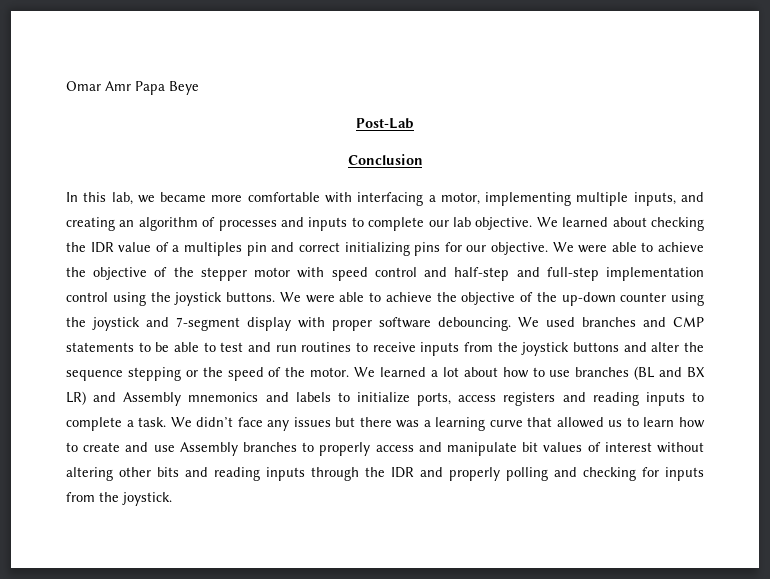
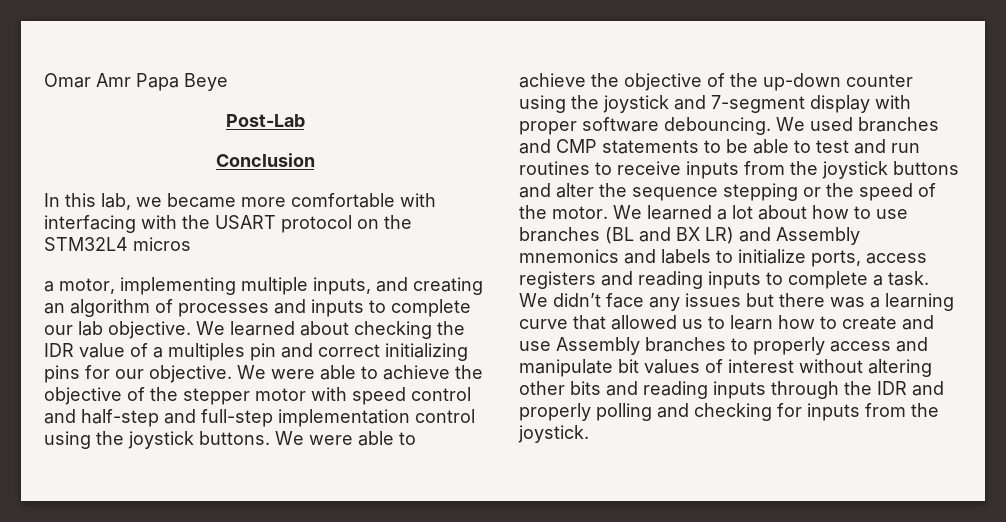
(424, 199) none -> [141,215,412,233] [44,237,191,251] with the USART protocol on the STM32L4 micros //

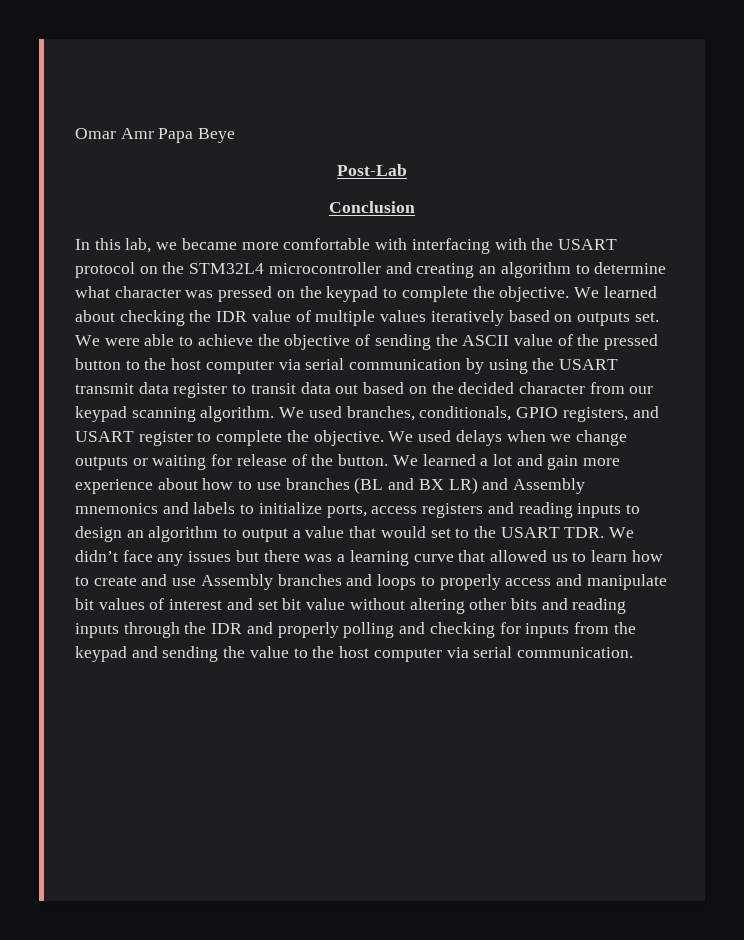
[133,237,191,251] [44,277,483,295] [44,299,471,317] [44,321,103,336] micros // a motor, implementing multiple inputs, and creating an algorithm of processes and inputs to complete our lab -> [268,262,667,278] [75,286,495,302] microcontroller and creating an algorithm to determine what character was pressed on the keypad to complete the
[153,343,468,361] [44,365,483,383] [44,387,471,405] [44,409,475,427] [44,431,416,449] [519,73,913,91] [519,95,911,113] [519,117,939,135] [519,139,920,154] [519,161,959,179] [519,183,936,201] [519,205,753,220] a multiples pin and correct initializing pins for our objective. We were able to achieve the objective of the stepper motor with speed control and half-step and full-step implementation control using the joystick buttons. We were able to achieve the objective of the up-down counter using the joystick and 7-segment display with proper software debouncing. We used branches and CMP statements to be able to test and run routines to receive inputs from the joystick buttons and alter the sequence stepping or the speed of the motor. We learned a lot -> [315,310,659,326] [75,334,659,350] [75,358,618,374] [75,382,654,398] [75,406,659,422] [75,430,627,446] [75,454,621,470] [75,479,153,494] multiple values iteratively based on outputs set. We were able to achieve the objective of sending the ASCII value of the pressed button to the host computer via serial communication by using the USART transmit data register to transit data out based on the decided character from our keypad scanning algorithm. We used branches, conditionals, GPIO registers, and USART register to complete the objective. We used delays when we change outputs or waiting for release of the button. We learned a lot and gain more experience
[788,271,929,289] complete a task. -> [75,526,605,542] design an algorithm to output a value that would set to the USART TDR.
(726, 344) none -> [346,574,417,590] and loops
(794, 366) none -> [226,598,346,610] and set bit value
[518,425,589,443] joystick. -> [75,646,633,662] keypad and sending the value to the host computer via serial communication.

